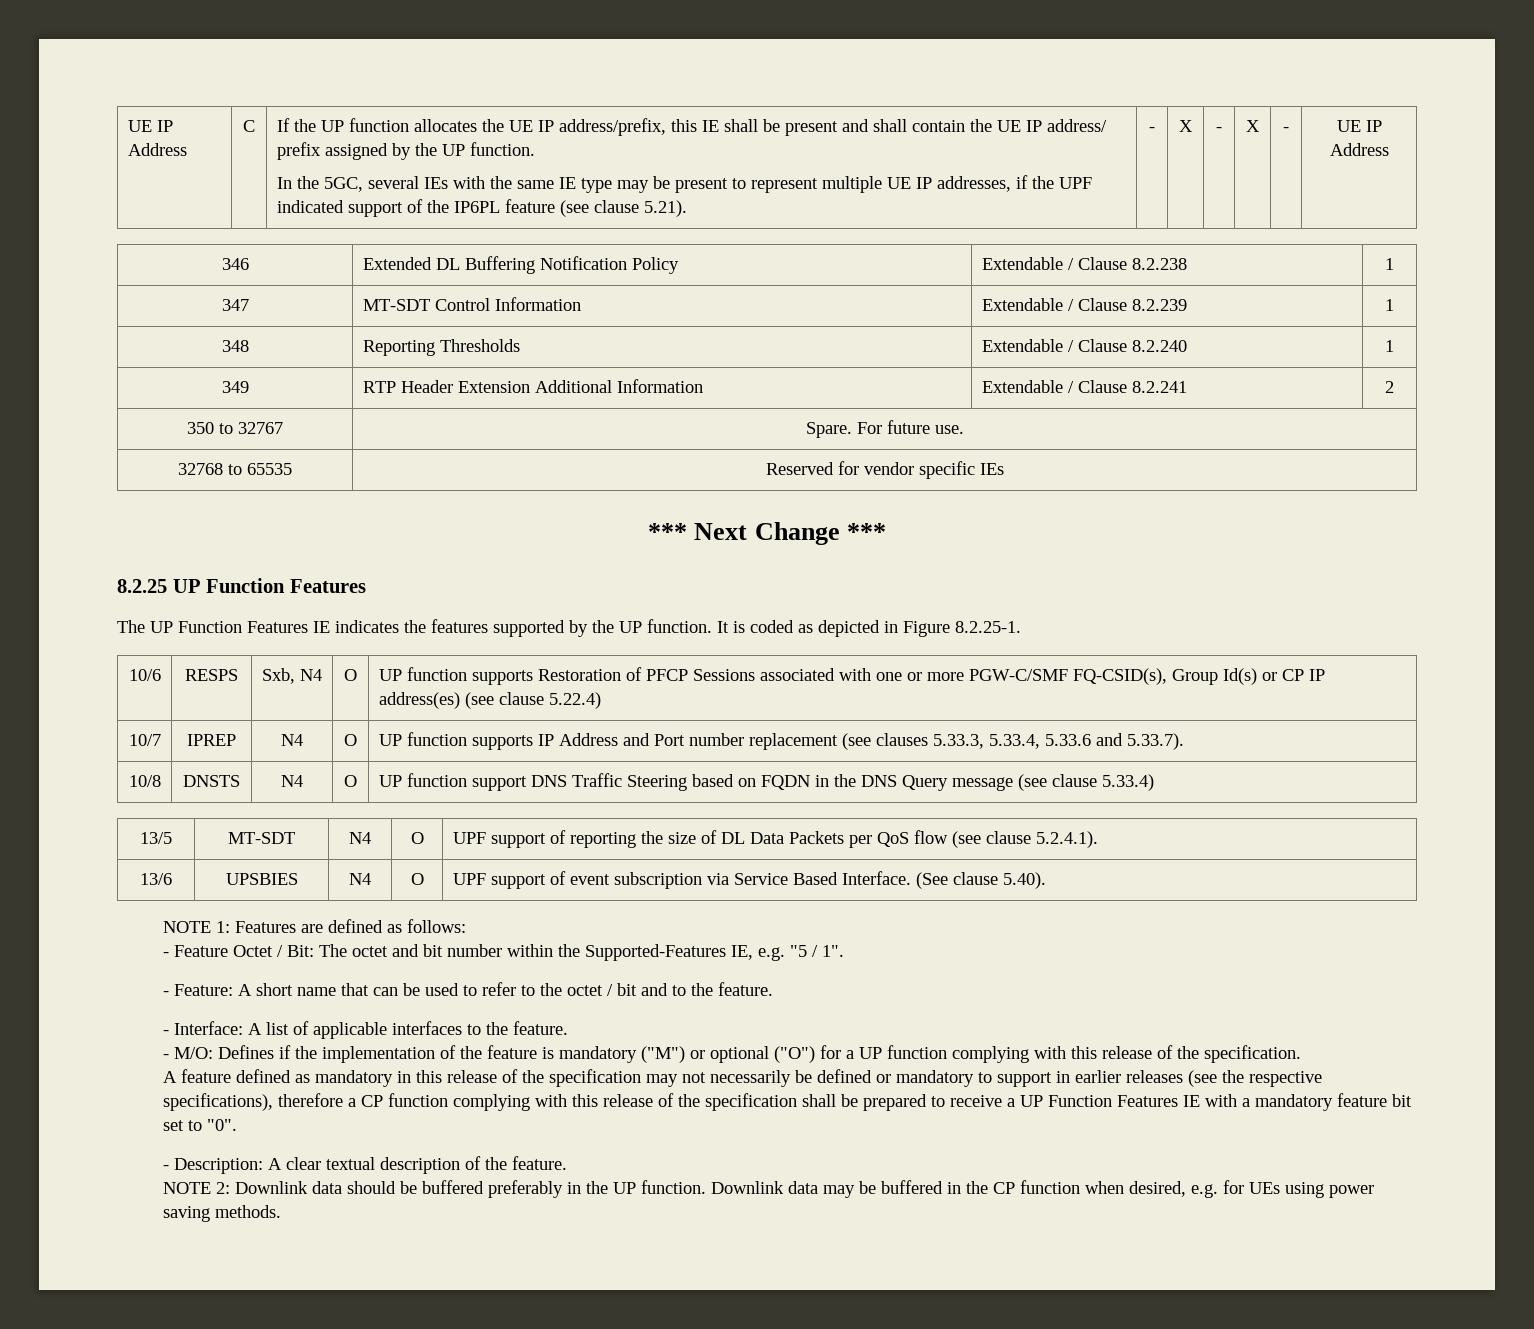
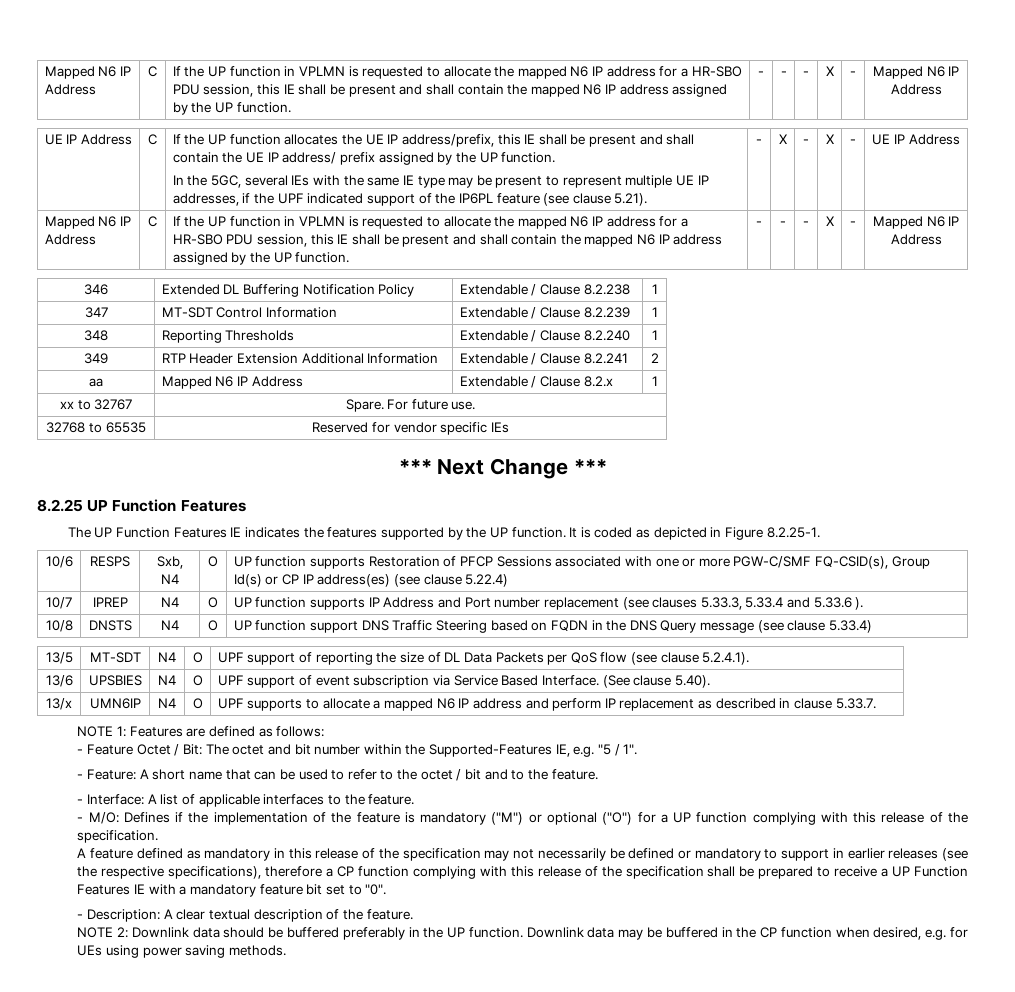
(127, 126) none -> [44,66,132,79] [44,84,96,95] [148,66,157,77] [172,66,742,79] [172,84,728,97] [172,102,291,115] [758,71,764,76] [780,71,787,76] [803,71,809,76] [825,66,834,76] [850,71,856,76] [872,66,960,79] [890,84,942,95] Mapped N6 IP Address | C | If the UP function in VPLMN is requested to allocate the mapped N6 IP address for a HR-SBO PDU session, this IE shall be present and shall contain the mapped N6 IP address assigned by the UP function. | - | - | - | X | - | Mapped N6 IP Address //
(1389, 149) none -> [44,216,132,229] [44,234,96,245] [148,216,157,227] [172,216,689,229] [172,234,723,247] [172,252,350,265] [756,221,762,226] [779,221,786,226] [803,221,809,226] [825,216,834,226] [850,221,856,226] [872,216,960,229] [890,234,942,245] // Mapped N6 IP Address | C | If the UP function in VPLMN is requested to allocate the mapped N6 IP address for a HR-SBO PDU session, this IE shall be present and shall contain the mapped N6 IP address assigned by the UP function. | - | - | - | X | - | Mapped N6 IP Address
[187,422,214,434] 350 -> [89,378,103,387] [161,376,303,389] [459,376,613,388] [651,376,658,386] [59,401,74,409] aa | Mapped N6 IP Address | Extendable / Clause 8.2.x | 1 // xx
[988,733,1184,750] 5.33.4, 5.33.6 and 5.33.7). -> [745,597,864,610] 5.33.4 and 5.33.6 ).
(1046, 880) none -> [46,698,72,710] [89,698,141,709] [158,698,176,708] [192,698,203,709] [217,698,876,711] // 13/x | UMN6IP | N4 | O | UPF supports to allocate a mapped N6 IP address and perform IP replacement as described in clause 5.33.7.

